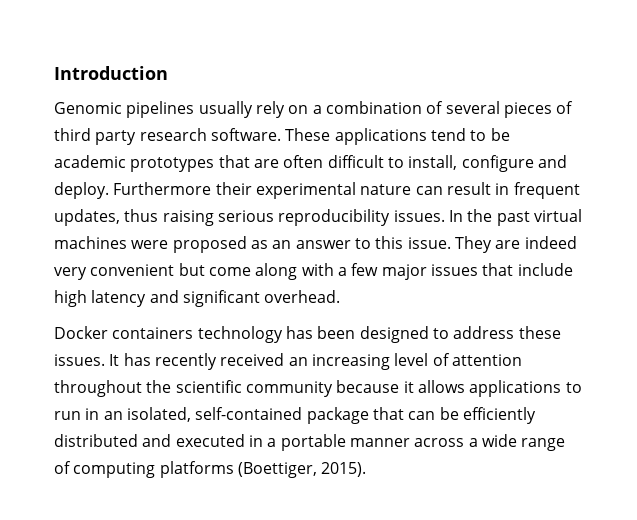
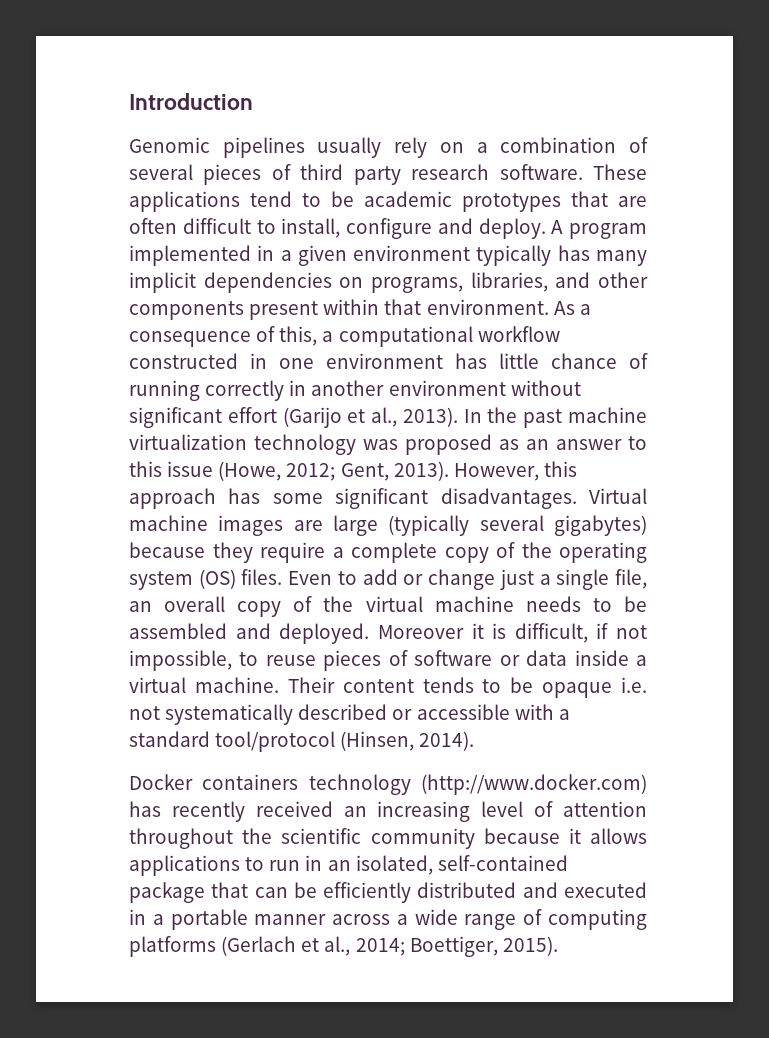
[113,182,580,199] [54,209,582,226] [54,236,169,249] Furthermore their experimental nature can result in frequent updates, thus raising serious reproducibility issues. In the past virtual machines were -> [551,220,647,239] [129,245,647,266] [129,272,649,293] [129,299,591,320] [129,326,560,347] [129,353,648,369] [129,380,581,401] [129,407,647,428] [129,434,398,455] A program implemented in a given environment typically has many implicit dependencies on programs, libraries, and other components present within that environment. As a consequence of this, a computational workflow constructed in one environment has little chance of running correctly in another environment without significant effort (Garijo et al., 2013). In the past machine virtualization technology was
[407,236,577,253] [54,263,573,280] [54,290,341,307] [54,326,561,343] [54,354,120,366] issue. They are indeed very convenient but come along with a few major issues that include high latency and significant overhead. // Docker containers technology has been designed to address these issues. It -> [167,461,577,481] [129,488,647,509] [129,515,647,536] [129,542,647,563] [129,569,648,590] [129,596,647,617] [129,623,647,644] [129,650,648,671] [129,677,647,698] [129,704,570,725] [129,731,475,752] [129,774,647,795] issue (Howe, 2012; Gent, 2013). However, this approach has some significant disadvantages. Virtual machine images are large (typically several gigabytes) because they require a complete copy of the operating system (OS) files. Even to add or change just a single file, an overall copy of the virtual machine needs to be assembled and deployed. Moreover it is difficult, if not impossible, to reuse pieces of software or data inside a virtual machine. Their content tends to be opaque i.e. not systematically described or accessible with a standard tool/protocol (Hinsen, 2014). // Docker containers technology (http://www.docker.com)
[237,462,317,478] (Boettiger, -> [221,936,498,957] (Gerlach et al., 2014; Boettiger,

